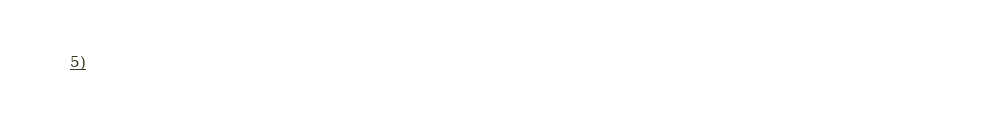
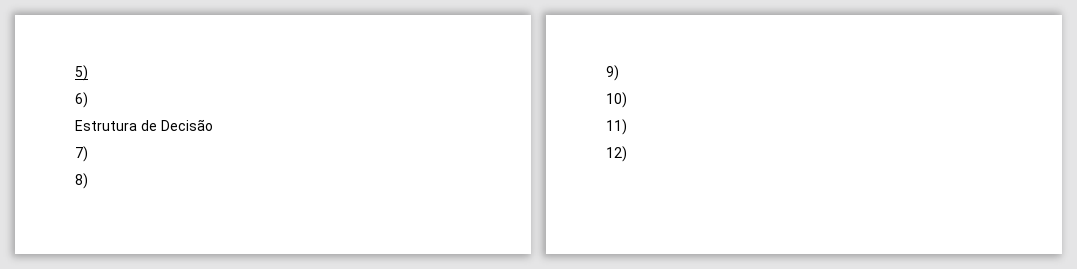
(86, 63) none -> [75,92,88,108] [75,119,213,131] [75,146,88,162] [75,173,88,189] [606,65,619,81] [606,92,627,108] [606,119,627,135] [606,146,627,162] // 6) // Estrutura de Decisão // 7) // 8) // 9) // 10) // 11) // 12)

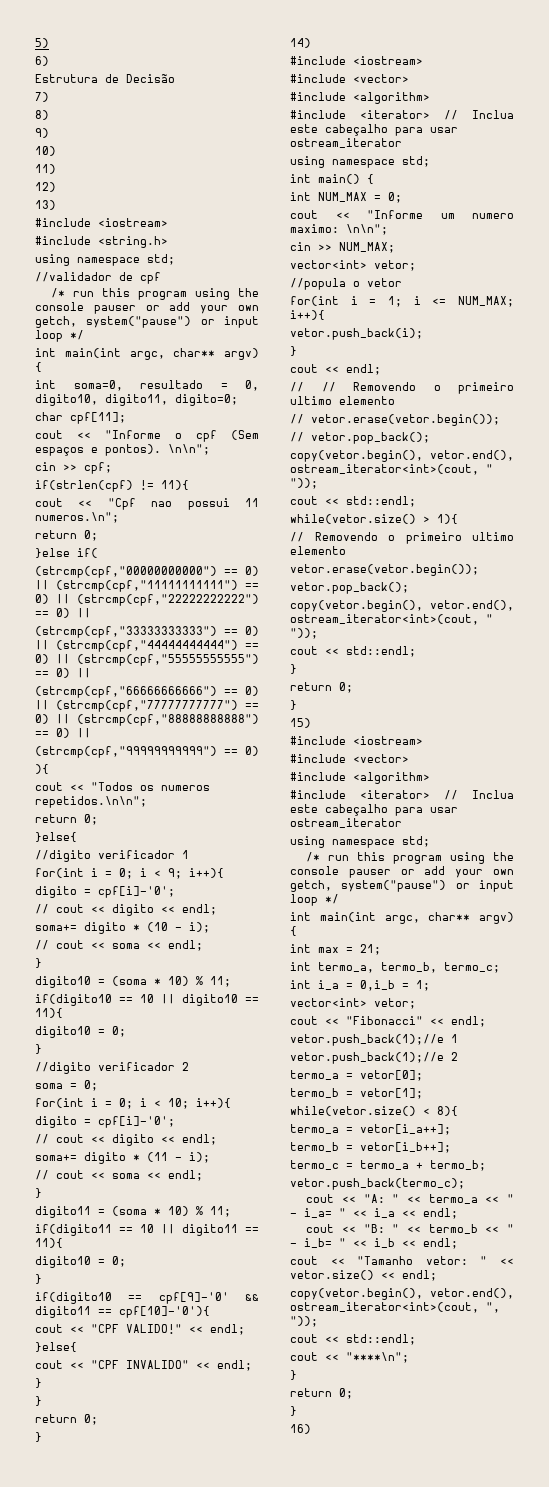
(627, 154) none -> [35,200,56,210] [35,218,168,227] [35,236,168,248] [35,254,175,266] [35,272,161,284] [51,288,259,300] [35,302,259,314] [35,316,259,328] [35,330,84,342] [35,348,259,360] [35,362,42,372] [35,380,259,391] [35,394,238,406] [35,412,126,424] [35,430,259,442] [35,444,210,456] [35,462,112,474] [35,480,189,492] [35,498,259,510] [35,512,119,523] [35,530,98,541] [35,548,98,558] [35,566,259,578] [35,580,259,592] [35,594,259,606] [35,608,91,618] [35,626,259,638] [35,640,259,652] [35,654,259,666] [35,668,91,678] [35,686,259,698] [35,700,259,712] [35,714,259,726] [35,728,91,738] [35,746,259,758] [35,764,49,774] [35,782,210,791] [35,796,147,808] [35,814,98,825] [35,832,77,842] [35,850,189,862] [35,868,224,879] [35,886,175,898] [35,904,217,916] [35,922,210,934] [35,940,203,951] [35,958,42,968] [35,976,231,988] [35,994,259,1006] [35,1008,63,1018] [35,1026,126,1038] [35,1044,42,1054] [35,1062,189,1074] [35,1080,98,1091] [35,1098,231,1109] [35,1116,175,1128] [35,1134,217,1146] [35,1152,210,1164] [35,1170,203,1181] [35,1188,42,1198] [35,1206,231,1218] [35,1224,259,1236] [35,1238,63,1248] [35,1256,126,1268] [35,1274,42,1284] [35,1292,259,1304] [35,1306,210,1318] [35,1324,245,1335] [35,1342,77,1352] [35,1360,252,1371] [35,1378,42,1388] [35,1396,42,1406] [35,1414,98,1425] [35,1432,42,1442] [290,38,311,48] [290,56,423,65] [290,74,409,83] [290,92,430,104] [290,110,514,120] [290,124,458,136] [290,138,402,148] [290,156,430,168] [290,174,374,184] [290,192,402,203] [290,210,514,219] [290,224,388,235] [290,242,395,253] [290,260,416,271] [290,278,402,290] [290,296,514,307] [290,310,325,320] [290,328,423,340] [290,346,297,356] [290,364,381,375] [290,382,514,394] [290,396,395,405] [290,414,500,426] [290,432,430,444] [290,450,514,462] [290,464,493,475] [290,478,318,489] [290,496,416,507] [290,514,458,524] [290,532,514,544] [290,546,346,555] [290,564,479,576] [290,582,409,594] [290,600,514,612] [290,614,493,625] [290,628,318,639] [290,646,416,657] [290,664,297,674] [290,682,353,693] [290,700,297,710] [290,718,311,728] [290,736,423,745] [290,754,409,763] [290,772,430,784] [290,790,514,800] [290,804,458,816] [290,818,402,828] [290,836,430,848] [306,852,514,864] [290,866,514,878] [290,880,514,892] [290,894,339,906] [290,912,514,924] [290,926,297,936] [290,944,381,955] [290,962,500,973] [290,980,430,991] [290,998,416,1009] [290,1016,486,1027] [290,1034,458,1046] [290,1052,458,1064] [290,1070,423,1081] [290,1088,423,1099] [290,1106,458,1116] [290,1124,451,1135] [290,1142,451,1153] [290,1160,486,1171] [290,1178,465,1190] [306,1194,514,1204] [290,1208,458,1219] [306,1224,514,1234] [290,1238,458,1249] [290,1256,514,1265] [290,1270,437,1281] [290,1288,514,1300] [290,1302,500,1313] [290,1316,318,1327] [290,1334,416,1345] [290,1352,409,1363] [290,1370,297,1380] [290,1388,353,1399] [290,1406,297,1416] [290,1424,311,1434] // 13) // #include <iostream> // #include <string.h> // using namespace std; // //validador de cpf // /* run this program using the console pauser or add your own getch, system("pause") or input loop */ // int main(int argc, char** argv) { // int soma=0, resultado = 0, digito10, digito11, digito=0; // char cpf[11]; // cout << "Informe o cpf (Sem espaços e pontos). \n\n"; // cin >> cpf; // if(strlen(cpf) != 11){ // cout << "Cpf nao possui 11 numeros.\n"; // return 0; // }else if( // (strcmp(cpf,"00000000000") == 0) || (strcmp(cpf,"11111111111") == 0) || (strcmp(cpf,"22222222222") == 0) || // (strcmp(cpf,"33333333333") == 0) || (strcmp(cpf,"44444444444") == 0) || (strcmp(cpf,"55555555555") == 0) || // (strcmp(cpf,"66666666666") == 0) || (strcmp(cpf,"77777777777") == 0) || (strcmp(cpf,"88888888888") == 0) || // (strcmp(cpf,"99999999999") == 0) // ){ // cout << "Todos os numeros repetidos.\n\n"; // return 0; // }else{ // //digito verificador 1 // for(int i = 0; i < 9; i++){ // digito = cpf[i]-'0'; // // cout << digito << endl; // soma+= digito * (10 - i); // // cout << soma << endl; // } // digito10 = (soma * 10) % 11; // if(digito10 == 10 || digito10 == 11){ // digito10 = 0; // } // //digito verificador 2 // soma = 0; // for(int i = 0; i < 10; i++){ // digito = cpf[i]-'0'; // // cout << digito << endl; // soma+= digito * (11 - i); // // cout << soma << endl; // } // digito11 = (soma * 10) % 11; // if(digito11 == 10 || digito11 == 11){ // digito10 = 0; // } // if(digito10 == cpf[9]-'0' && digito11 == cpf[10]-'0'){ // cout << "CPF VALIDO!" << endl; // }else{ // cout << "CPF INVALIDO" << endl; // } // } // return 0; // } // 14) // #include <iostream> // #include <vector> // #include <algorithm> // #include <iterator> // Inclua este cabeçalho para usar ostream_iterator // using namespace std; // int main() { // int NUM_MAX = 0; // cout << "Informe um numero maximo: \n\n"; // cin >> NUM_MAX; // vector<int> vetor; // //popula o vetor // for(int i = 1; i <= NUM_MAX; i++){ // vetor.push_back(i); // } // cout << endl; // // // Removendo o primeiro ultimo elemento // // vetor.erase(vetor.begin()); // // vetor.pop_back(); // copy(vetor.begin(), vetor.end(), ostream_iterator<int>(cout, " ")); // cout << std::endl; // while(vetor.size() > 1){ // // Removendo o primeiro ultimo elemento // vetor.erase(vetor.begin()); // vetor.pop_back(); // copy(vetor.begin(), vetor.end(), ostream_iterator<int>(cout, " ")); // cout << std::endl; // } // return 0; // } // 15) // #include <iostream> // #include <vector> // #include <algorithm> // #include <iterator> // Inclua este cabeçalho para usar ostream_iterator // using namespace std; // /* run this program using the console pauser or add your own getch, system("pause") or input loop */ // int main(int argc, char** argv) { // int max = 21; // int termo_a, termo_b, termo_c; // int i_a = 0,i_b = 1; // vector<int> vetor; // cout << "Fibonacci" << endl; // vetor.push_back(1);//e 1 // vetor.push_back(1);//e 2 // termo_a = vetor[0]; // termo_b = vetor[1]; // while(vetor.size() < 8){ // termo_a = vetor[i_a++]; // termo_b = vetor[i_b++]; // termo_c = termo_a + termo_b; // vetor.push_back(termo_c); // cout << "A: " << termo_a << " - i_a= " << i_a << endl; // cout << "B: " << termo_b << " - i_b= " << i_b << endl; // cout << "Tamanho vetor: " << vetor.size() << endl; // copy(vetor.begin(), vetor.end(), ostream_iterator<int>(cout, ", ")); // cout << std::endl; // cout << "****\n"; // } // return 0; // } // 16)

